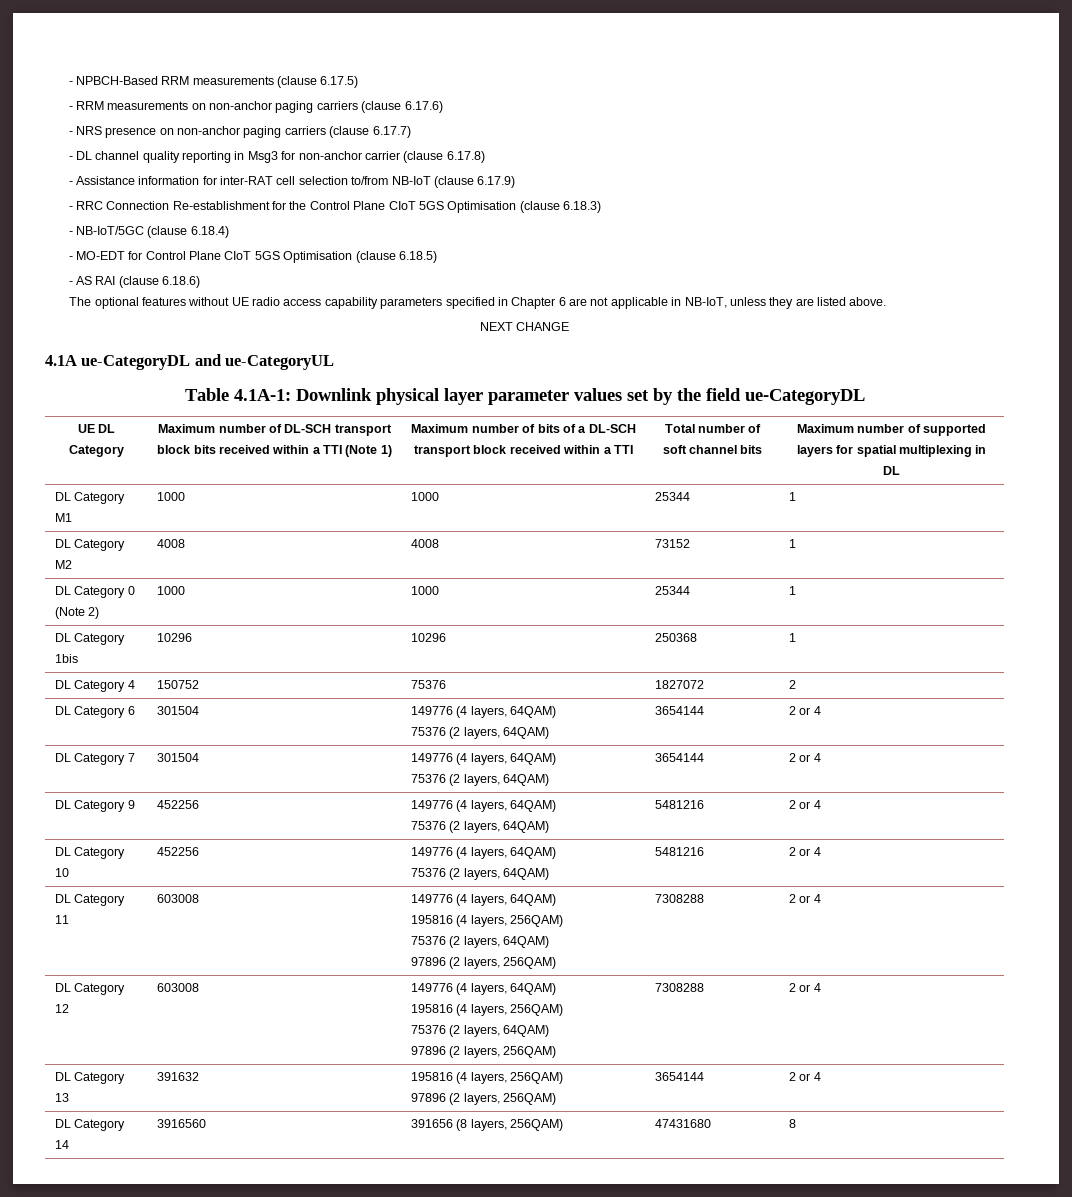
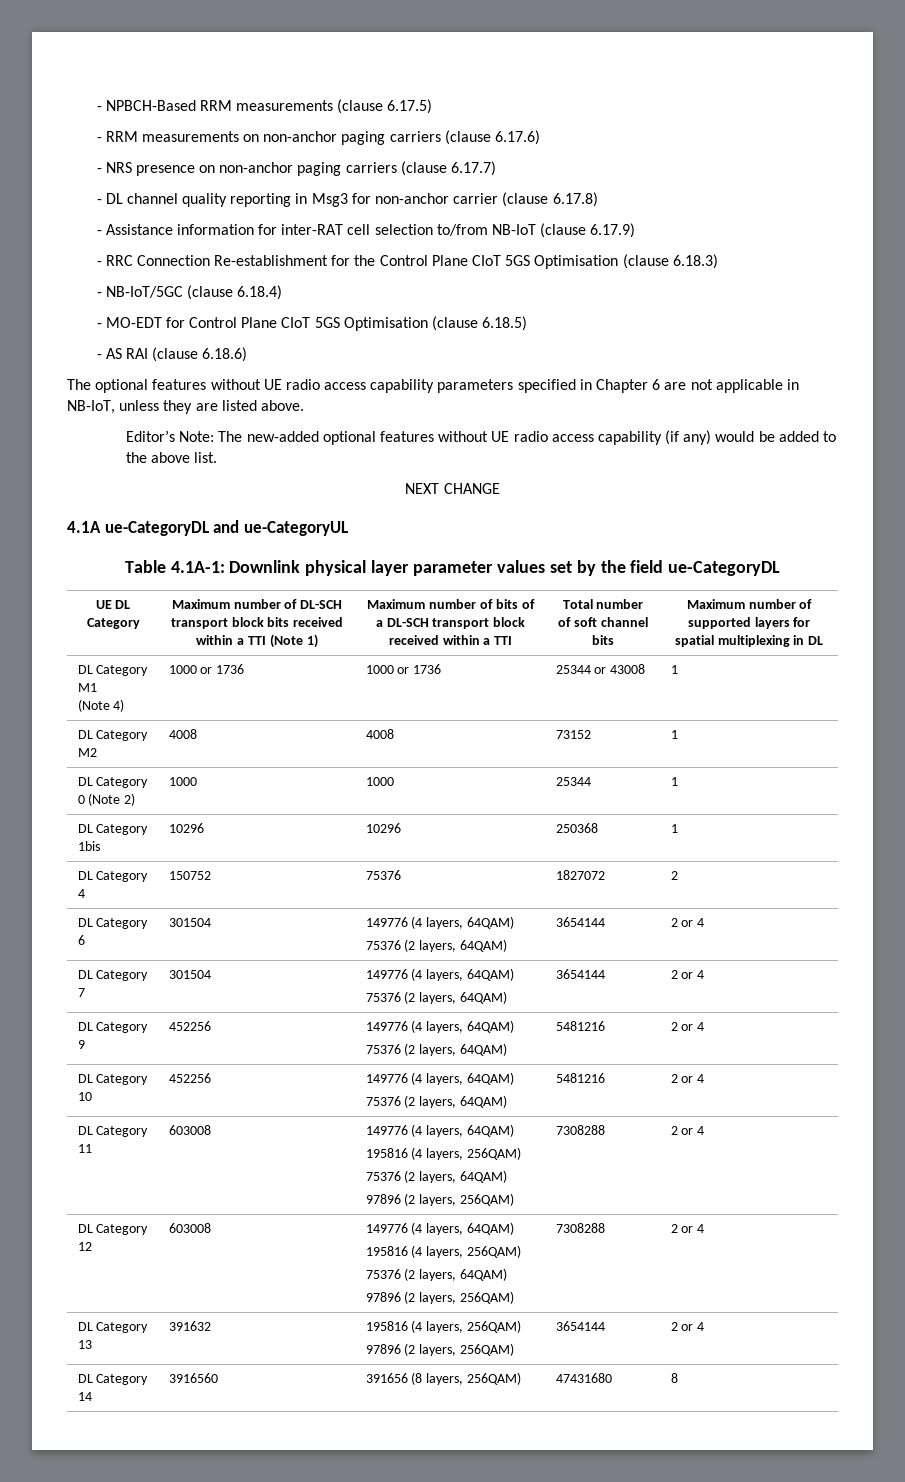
(887, 301) none -> [126,430,837,445] [126,452,218,463] // Editor’s Note: The new-added optional features without UE radio access capability (if any) would be added to the above list.
[156,492,185,501] [410,492,439,501] [654,492,690,501] | 1000 | 1000 | 25344 -> [77,699,125,712] [168,664,245,674] [365,664,442,674] [555,664,646,674] // (Note 4) | 1000 or 1736 | 1000 or 1736 | 25344 or 43008

